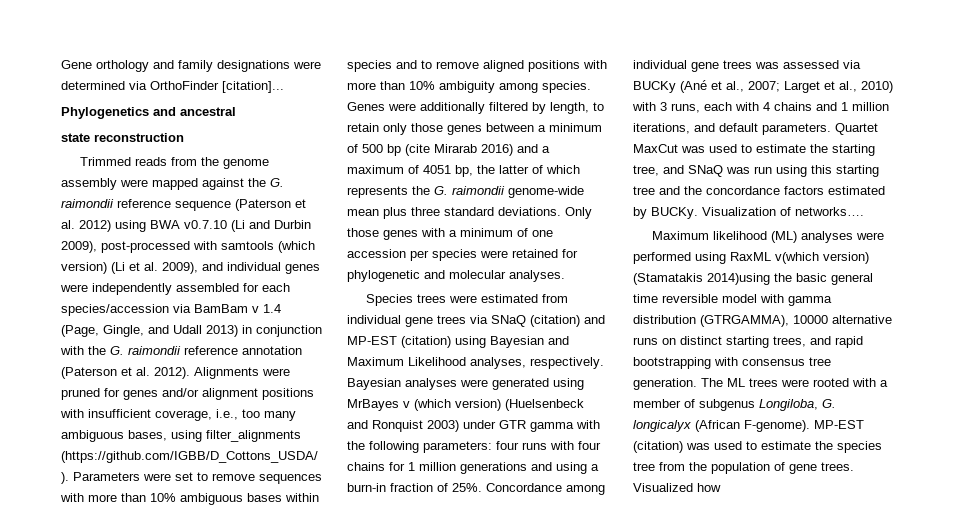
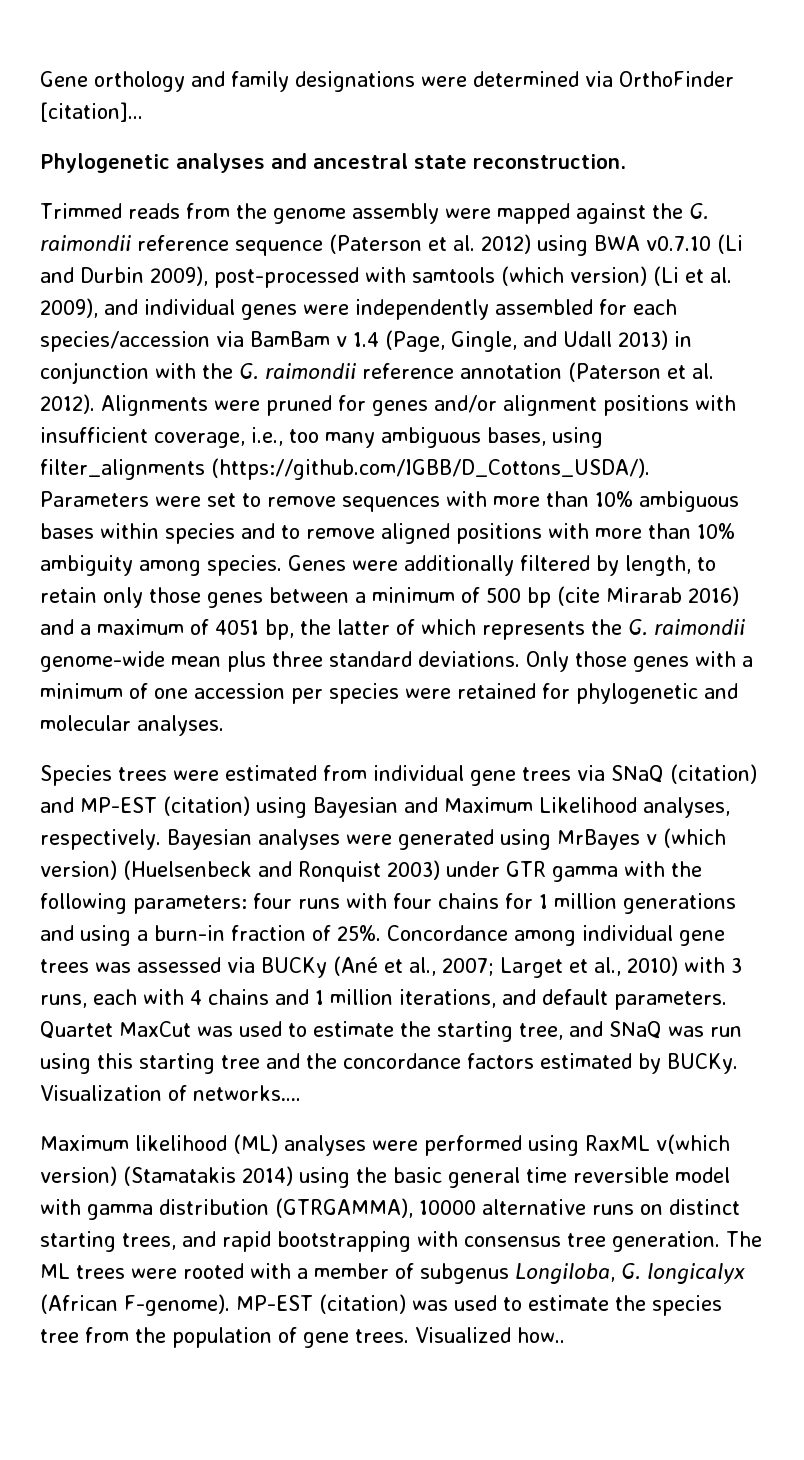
[61,107,149,119] Phylogenetics -> [40,153,265,173] Phylogenetic analyses
[61,133,184,142] // state reconstruction -> [414,154,626,169] state reconstruction.
[707,273,770,285] 2014)using -> [242,1166,350,1188] 2014) using
[697,483,721,492] how -> [517,1327,565,1343] how..

